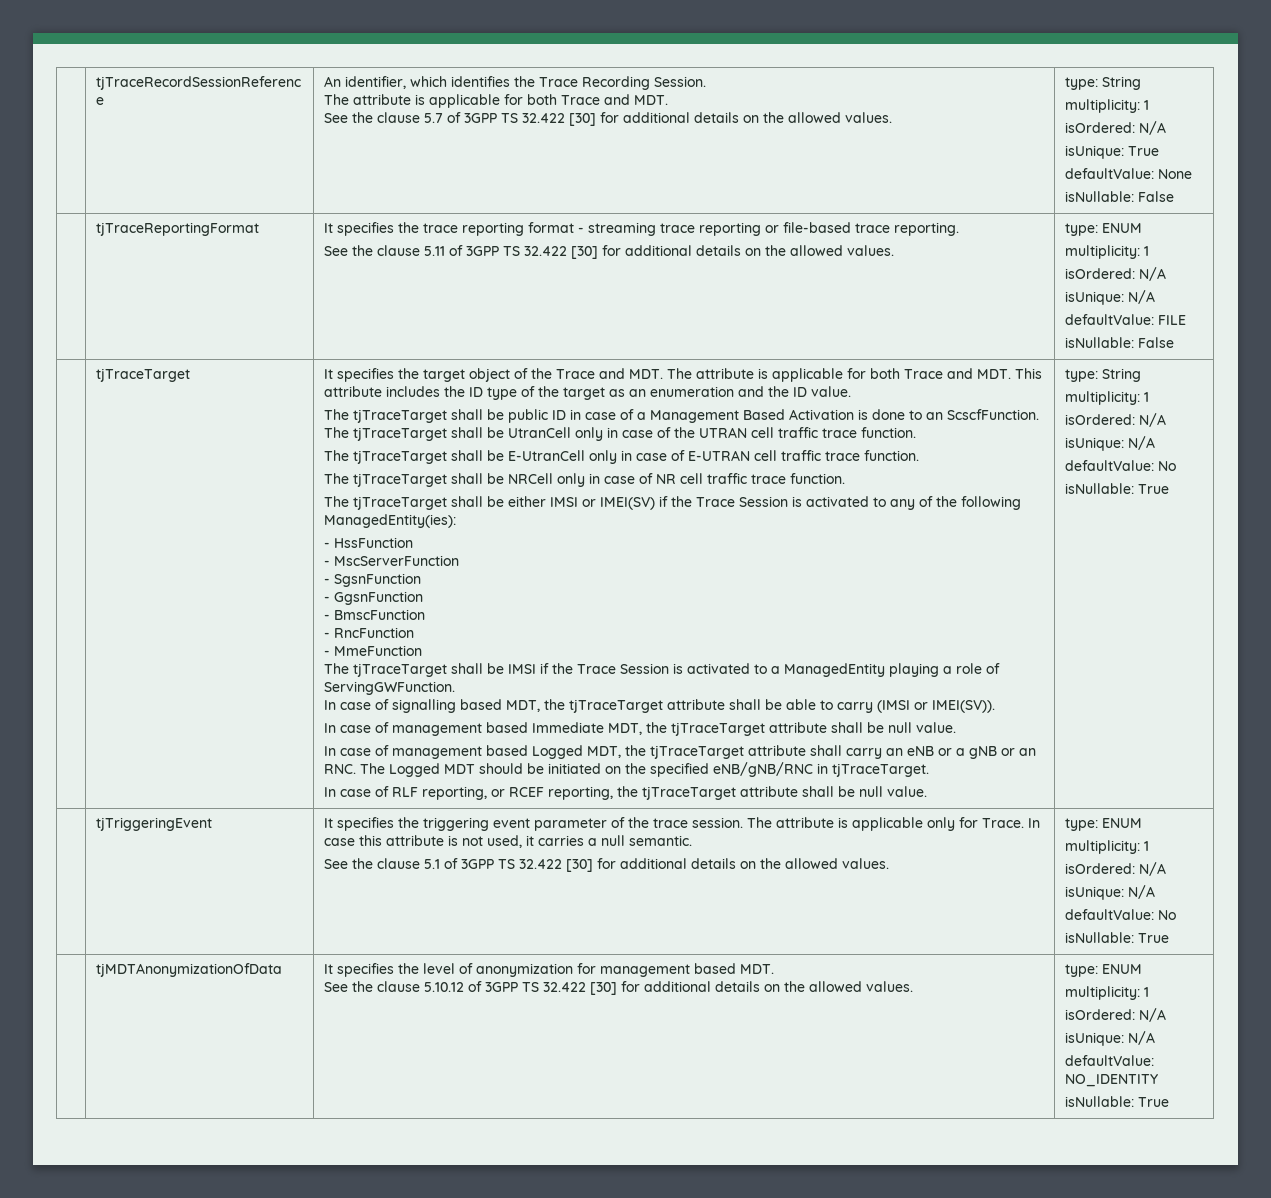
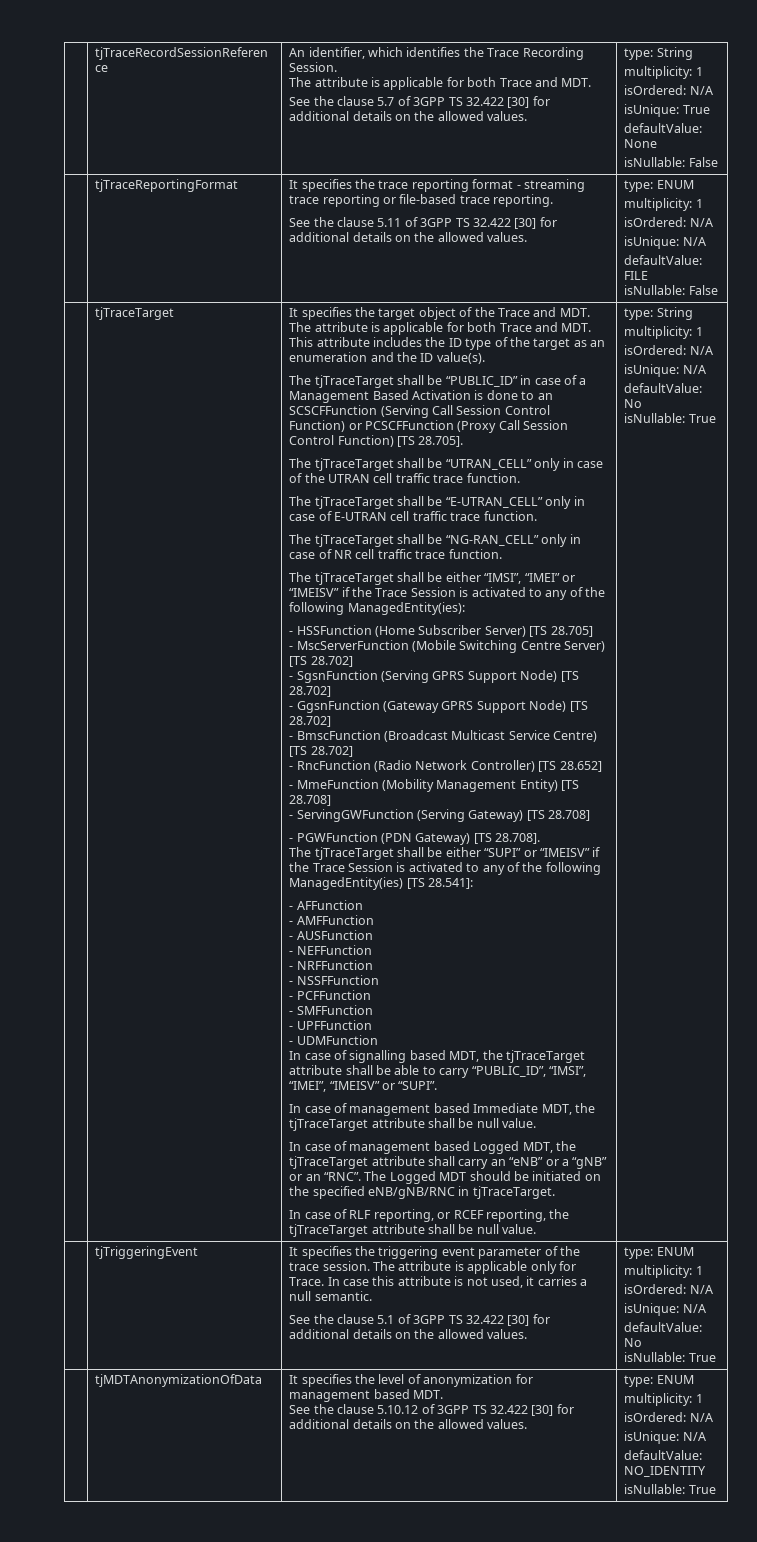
[811,386,852,397] [324,409,567,423] value. // The tjTraceTarget shall be public ID -> [436,352,485,364] [289,375,518,388] value(s). // The tjTraceTarget shall be “PUBLIC_ID”
[947,409,1040,420] [324,427,572,441] ScscfFunction. The tjTraceTarget shall be UtranCell -> [289,405,550,418] [289,420,569,433] [289,435,464,447] [289,458,532,471] SCSCFFunction (Serving Call Session Control Function) or PCSCFFunction (Proxy Call Session Control Function) [TS 28.705]. // The tjTraceTarget shall be “UTRAN_CELL”
[508,450,586,461] E-UtranCell -> [445,497,543,508] “E-UTRAN_CELL”
[508,473,554,484] NRCell -> [445,535,539,546] “NG-RAN_CELL”
[550,497,656,510] IMSI or IMEI(SV) -> [484,573,575,584] [289,588,340,597] “IMSI”, “IMEI” or “IMEISV”
[334,537,414,548] [324,555,460,566] [324,573,422,587] [324,591,424,605] [324,609,426,620] [324,627,415,638] [324,645,423,656] [324,663,1001,677] [324,681,456,695] HssFunction // - MscServerFunction // - SgsnFunction // - GgsnFunction // - BmscFunction // - RncFunction // - MmeFunction // The tjTraceTarget shall be IMSI if the Trace Session is activated to a ManagedEntity playing a role of ServingGWFunction. -> [296,625,593,637] [289,640,606,653] [289,656,353,667] [289,670,579,683] [289,686,332,697] [289,700,588,713] [289,716,332,727] [289,730,598,742] [289,746,353,757] [289,760,602,772] [289,779,580,792] [289,795,332,806] [289,809,591,822] [289,832,541,845] [289,847,601,860] [289,862,601,875] [289,877,474,890] [289,900,363,910] [289,915,374,925] [289,930,373,940] [289,945,372,955] [289,960,373,970] [289,975,379,985] [289,990,371,1000] [289,1005,373,1015] [289,1020,372,1030] [289,1035,378,1045] HSSFunction (Home Subscriber Server) [TS 28.705] // - MscServerFunction (Mobile Switching Centre Server) [TS 28.702] // - SgsnFunction (Serving GPRS Support Node) [TS 28.702] // - GgsnFunction (Gateway GPRS Support Node) [TS 28.702] // - BmscFunction (Broadcast Multicast Service Centre) [TS 28.702] // - RncFunction (Radio Network Controller) [TS 28.652] // - MmeFunction (Mobility Management Entity) [TS 28.708] // - ServingGWFunction (Serving Gateway) [TS 28.708] // - PGWFunction (PDN Gateway) [TS 28.708]. // The tjTraceTarget shall be either “SUPI” or “IMEISV” if the Trace Session is activated to any of the following ManagedEntity(ies) [TS 28.541]: // - AFFunction // - AMFFunction // - AUSFunction // - NEFFunction // - NRFFunction // - NSSFFunction // - PCFFunction // - SMFFunction // - UPFFunction // - UDMFunction
[877,700,996,713] (IMSI or IMEI(SV)). -> [471,1066,586,1077] [289,1081,438,1092] “PUBLIC_ID”, “IMSI”, “IMEI”, “IMEISV” or “SUPI”.
[907,746,935,756] eNB -> [509,1157,544,1166] “eNB”
[969,746,998,759] gNB -> [572,1157,608,1169] “gNB”
[324,764,357,774] RNC. -> [324,1172,362,1181] “RNC”.

